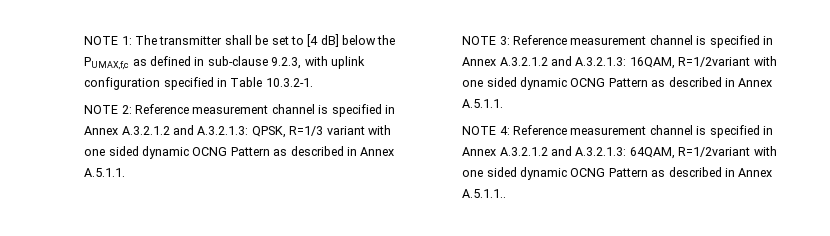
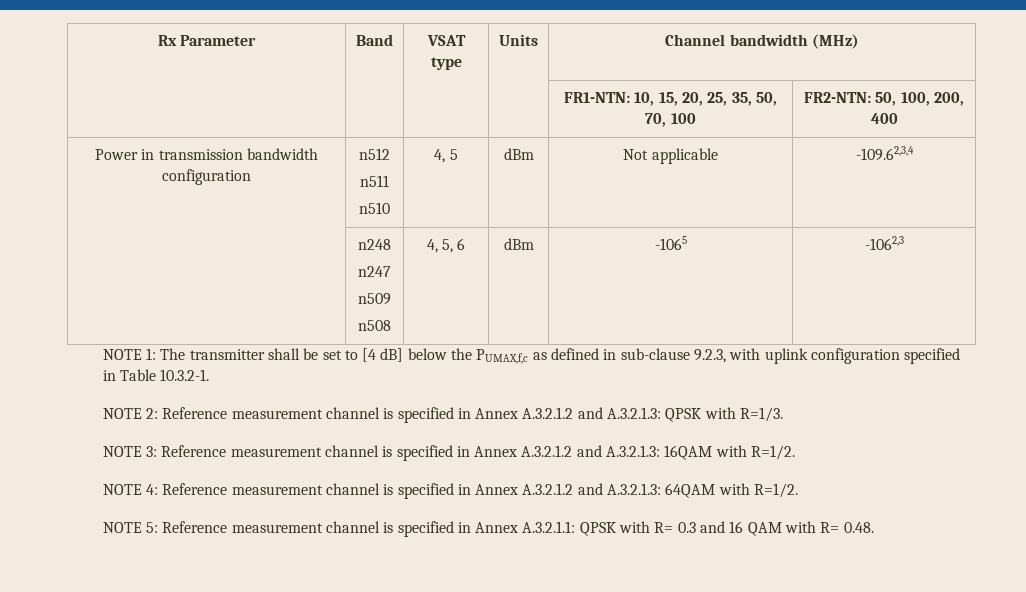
(84, 40) none -> [157,35,257,46] [355,34,393,46] [426,35,466,46] [430,57,462,70] [498,34,538,46] [665,34,859,49] [564,92,777,106] [645,113,696,127] [804,92,964,106] [870,113,898,124] [95,148,318,160] [162,169,251,185] [358,148,390,160] [359,175,389,187] [358,202,390,214] [434,149,458,163] [503,148,534,160] [623,148,718,164] [855,146,914,161] [357,239,391,250] [357,266,391,277] [357,293,391,305] [357,320,391,331] [426,238,466,253] [503,238,534,250] [654,236,687,250] [864,236,904,250] Rx Parameter | Band | VSAT type | Units | Channel bandwidth (MHz) // | | | | FR1-NTN: 10, 15, 20, 25, 35, 50, 70, 100 | FR2-NTN: 50, 100, 200, 400 // Power in transmission bandwidth configuration | n512 // n511 // n510 | 4, 5 | dBm | Not applicable | -109.62,3,4 // | n248 // n247 // n509 // n508 | 4, 5, 6 | dBm | -1065 | -1062,3 //
[251,125,391,138] [84,146,395,159] [84,168,126,177] QPSK, R=1/3 variant with one sided dynamic OCNG Pattern as described in Annex A.5.1.1. -> [665,407,784,422] QPSK with R=1/3.
[629,56,777,69] [462,77,773,90] [462,99,504,108] 16QAM, R=1/2variant with one sided dynamic OCNG Pattern as described in Annex A.5.1.1. -> [664,445,796,460] 16QAM with R=1/2.
[629,146,777,159] [462,167,773,180] [462,189,507,198] 64QAM, R=1/2variant with one sided dynamic OCNG Pattern as described in Annex A.5.1.1.. -> [665,483,799,498] [102,521,874,537] 64QAM with R=1/2. // NOTE 5: Reference measurement channel is specified in Annex A.3.2.1.1: QPSK with R= 0.3 and 16 QAM with R= 0.48.

